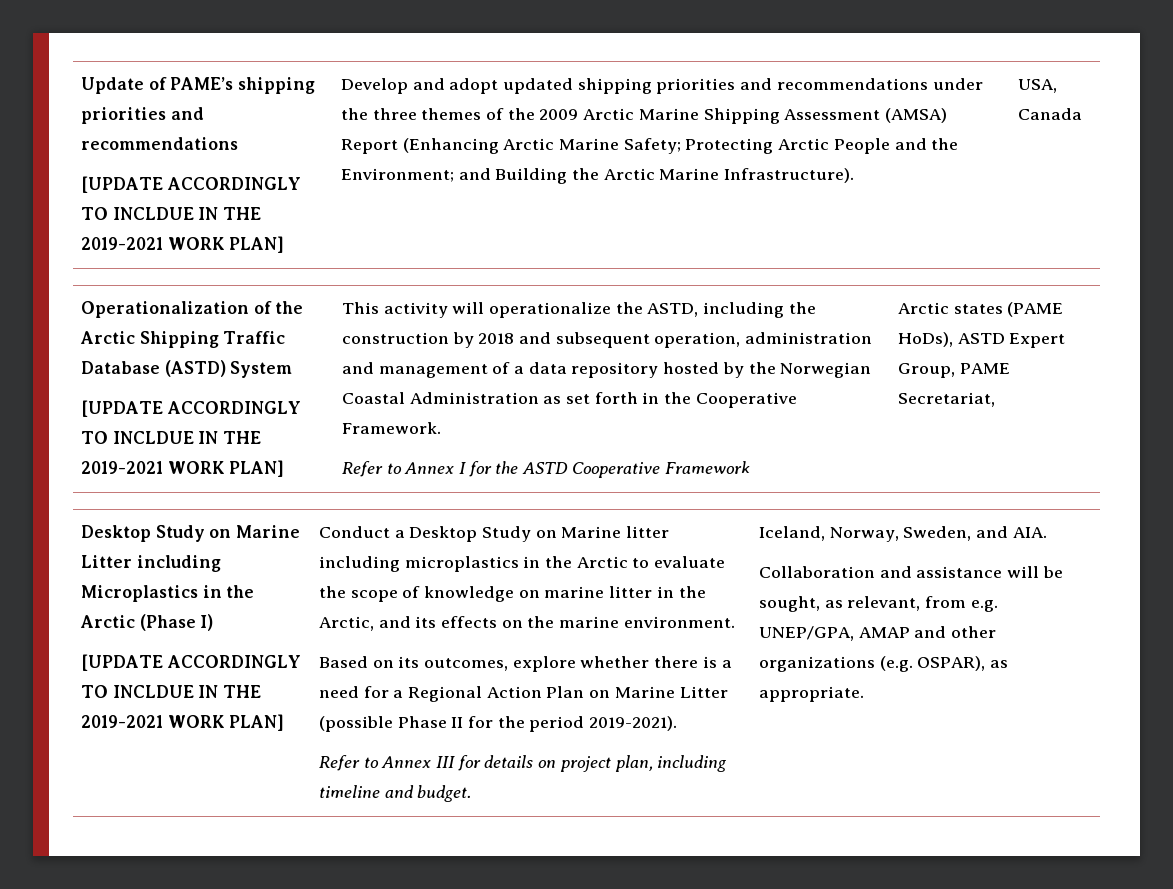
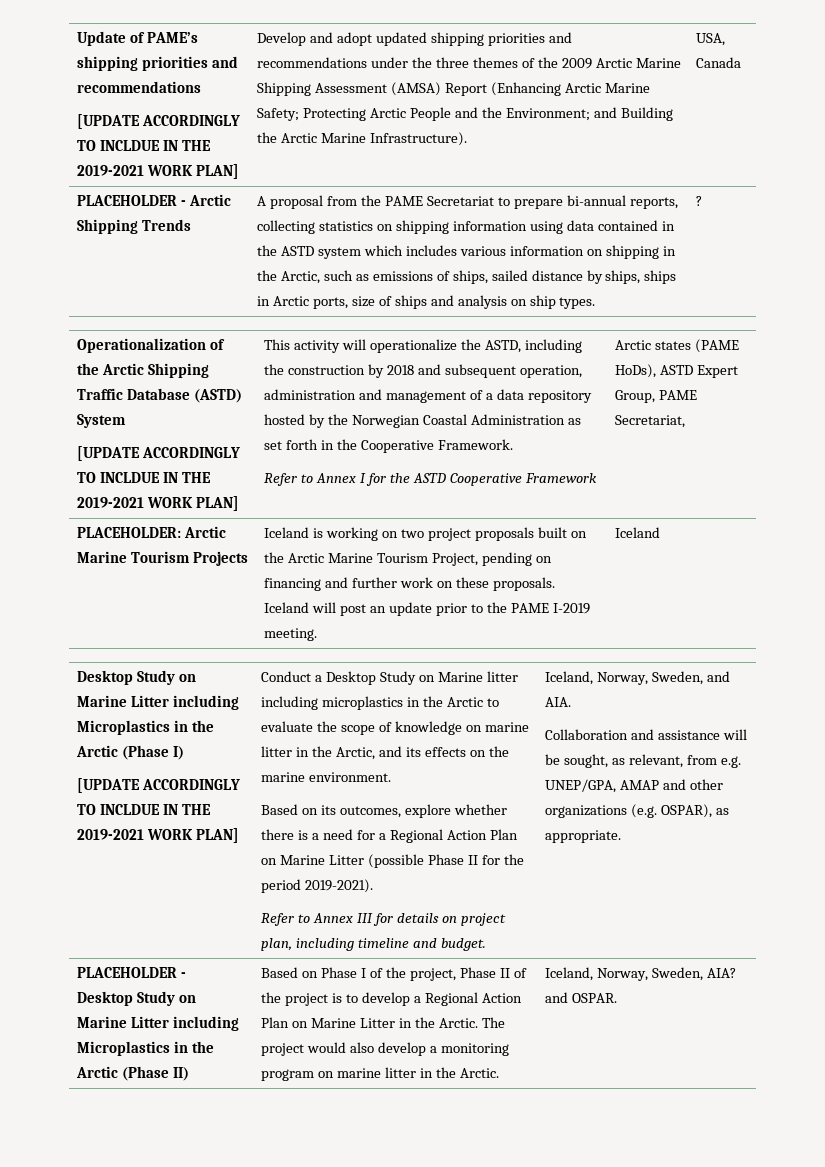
(1082, 114) none -> [77,194,232,206] [77,219,192,234] [257,195,678,209] [257,220,675,234] [257,245,676,259] [257,270,677,284] [257,295,596,309] [696,196,703,206] // PLACEHOLDER - Arctic Shipping Trends | A proposal from the PAME Secretariat to prepare bi-annual reports, collecting statistics on shipping information using data contained in the ASTD system which includes various information on shipping in the Arctic, such as emissions of ships, sailed distance by ships, ships in Arctic ports, size of ships and analysis on ship types. | ?
(995, 399) none -> [77,526,227,538] [77,551,249,566] [264,527,587,541] [264,552,552,566] [264,577,555,591] [264,602,590,616] [264,628,318,641] [615,527,661,538] // PLACEHOLDER: Arctic Marine Tourism Projects | Iceland is working on two project proposals built on the Arctic Marine Tourism Project, pending on financing and further work on these proposals. Iceland will post an update prior to the PAME I-2019 meeting. | Iceland
(864, 694) none -> [77,967,187,978] [77,991,197,1006] [77,1016,240,1031] [77,1041,215,1056] [76,1066,190,1081] [261,967,527,981] [261,992,522,1006] [261,1017,505,1028] [261,1042,509,1056] [261,1067,499,1081] [545,967,737,981] [545,992,618,1003] // PLACEHOLDER - Desktop Study on Marine Litter including Microplastics in the Arctic (Phase II) | Based on Phase I of the project, Phase II of the project is to develop a Regional Action Plan on Marine Litter in the Arctic. The project would also develop a monitoring program on marine litter in the Arctic. | Iceland, Norway, Sweden, AIA? and OSPAR.

